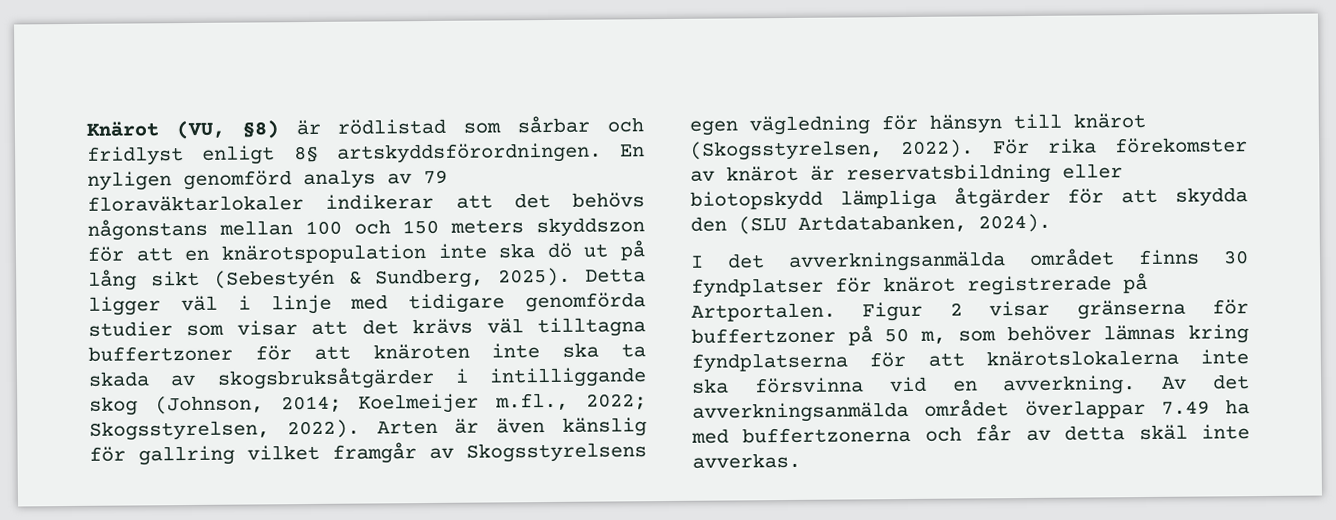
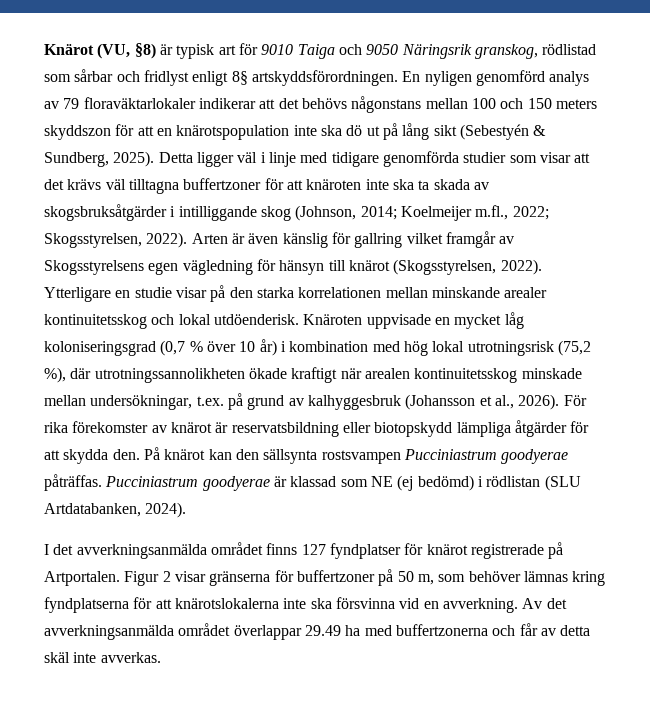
(321, 127) none -> [176,43,538,59] typisk art för 9010 Taiga och 9050 Näringsrik granskog,
(975, 149) none -> [44,285,548,302] [44,312,524,329] [44,339,591,356] [44,367,582,383] [44,393,560,410] Ytterligare en studie visar på den starka korrelationen mellan minskande arealer kontinuitetsskog och lokal utdöenderisk. Knäroten uppvisade en mycket låg koloniseringsgrad (0,7 % över 10 år) i kombination med hög lokal utrotningsrisk (75,2 %), där utrotningssannolikheten ökade kraftigt när arealen kontinuitetsskog minskade mellan undersökningar, t.ex. på grund av kalhyggesbruk (Johansson et al., 2026).
[690,216,727,232] den -> [112,447,569,464] [44,474,541,491] den. På knärot kan den sällsynta rostsvampen Pucciniastrum goodyerae påträffas. Pucciniastrum goodyerae är klassad som NE (ej bedömd) i rödlistan
[1223,250,1249,265] 30 -> [301,544,326,555] 127
[1160,400,1210,415] 7.49 -> [304,625,341,636] 29.49

